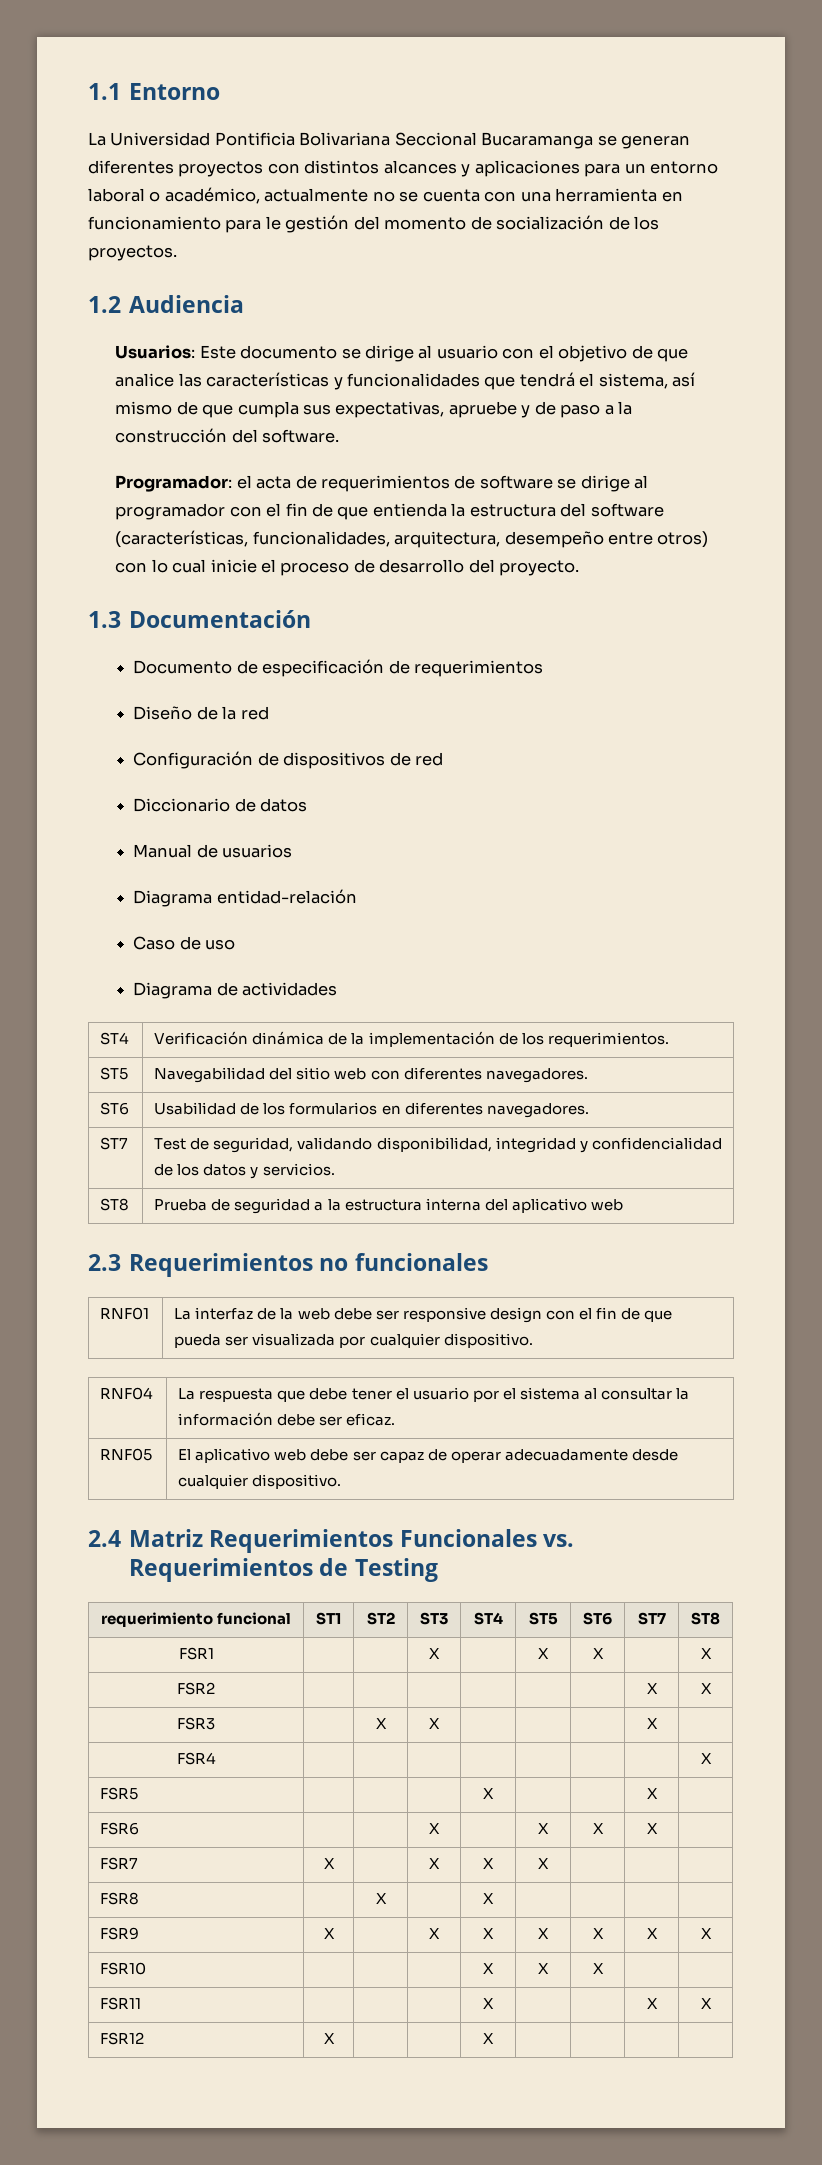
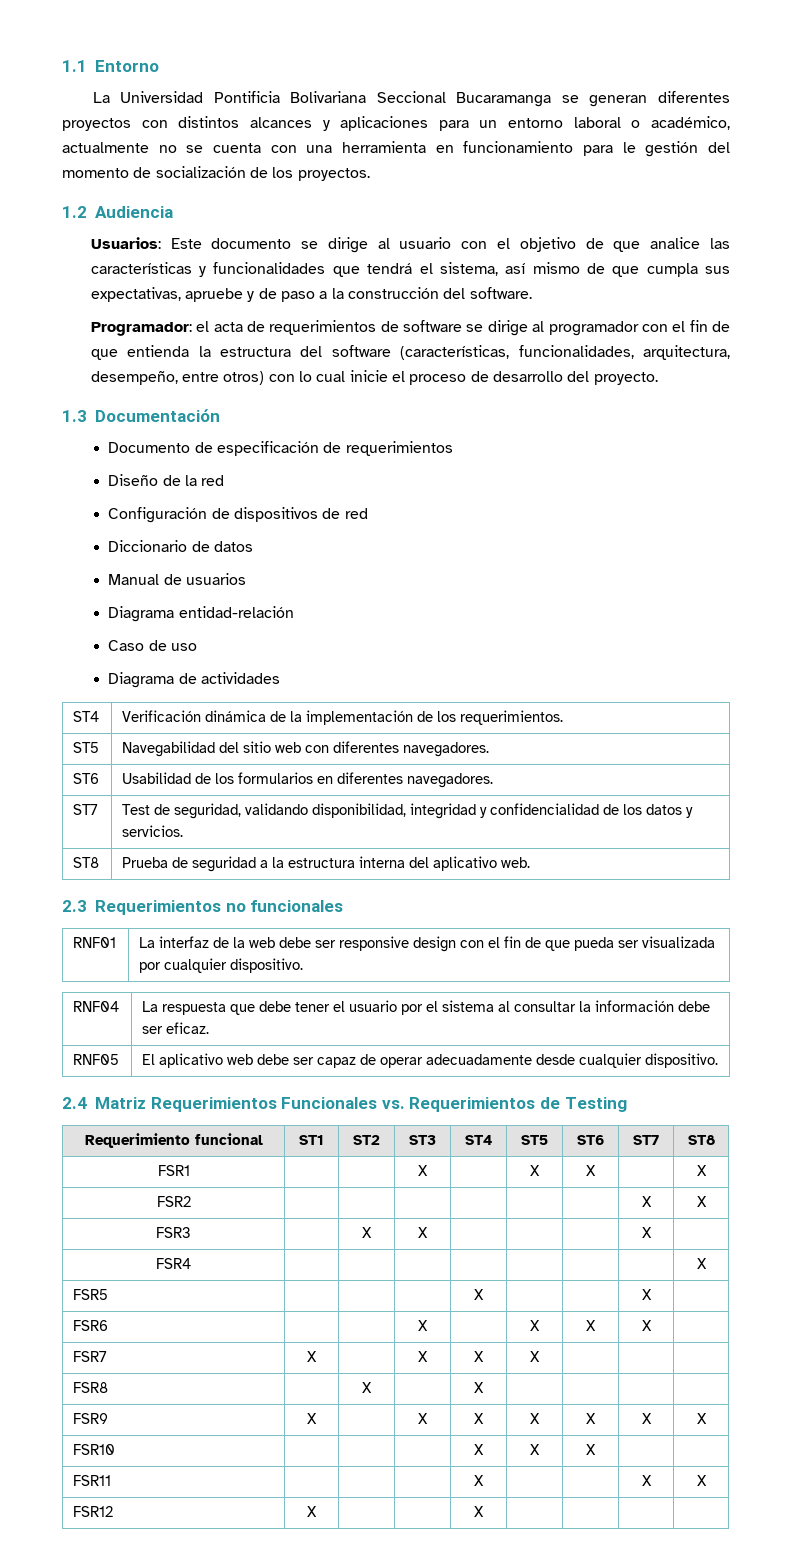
[504,531,604,548] desempeño -> [90,371,178,385] desempeño,
[590,1199,623,1211] web -> [501,857,531,868] web.
[100,1612,213,1627] requerimiento -> [84,1133,190,1148] Requerimiento

